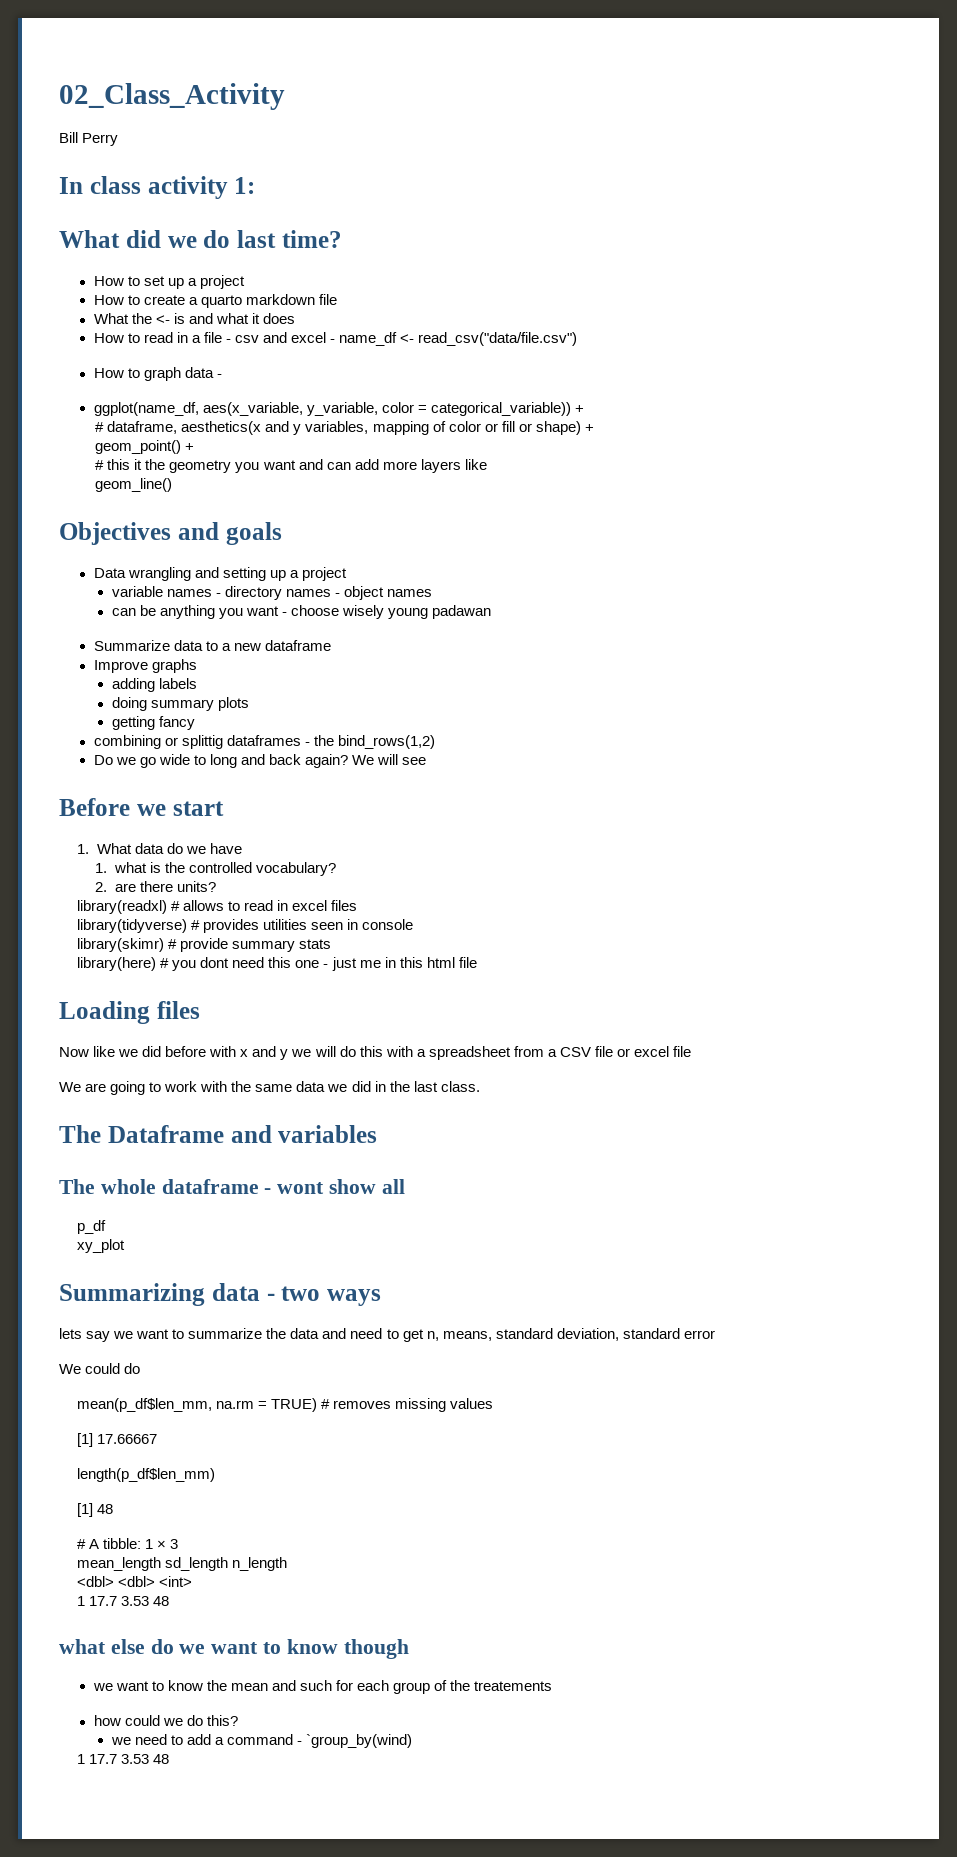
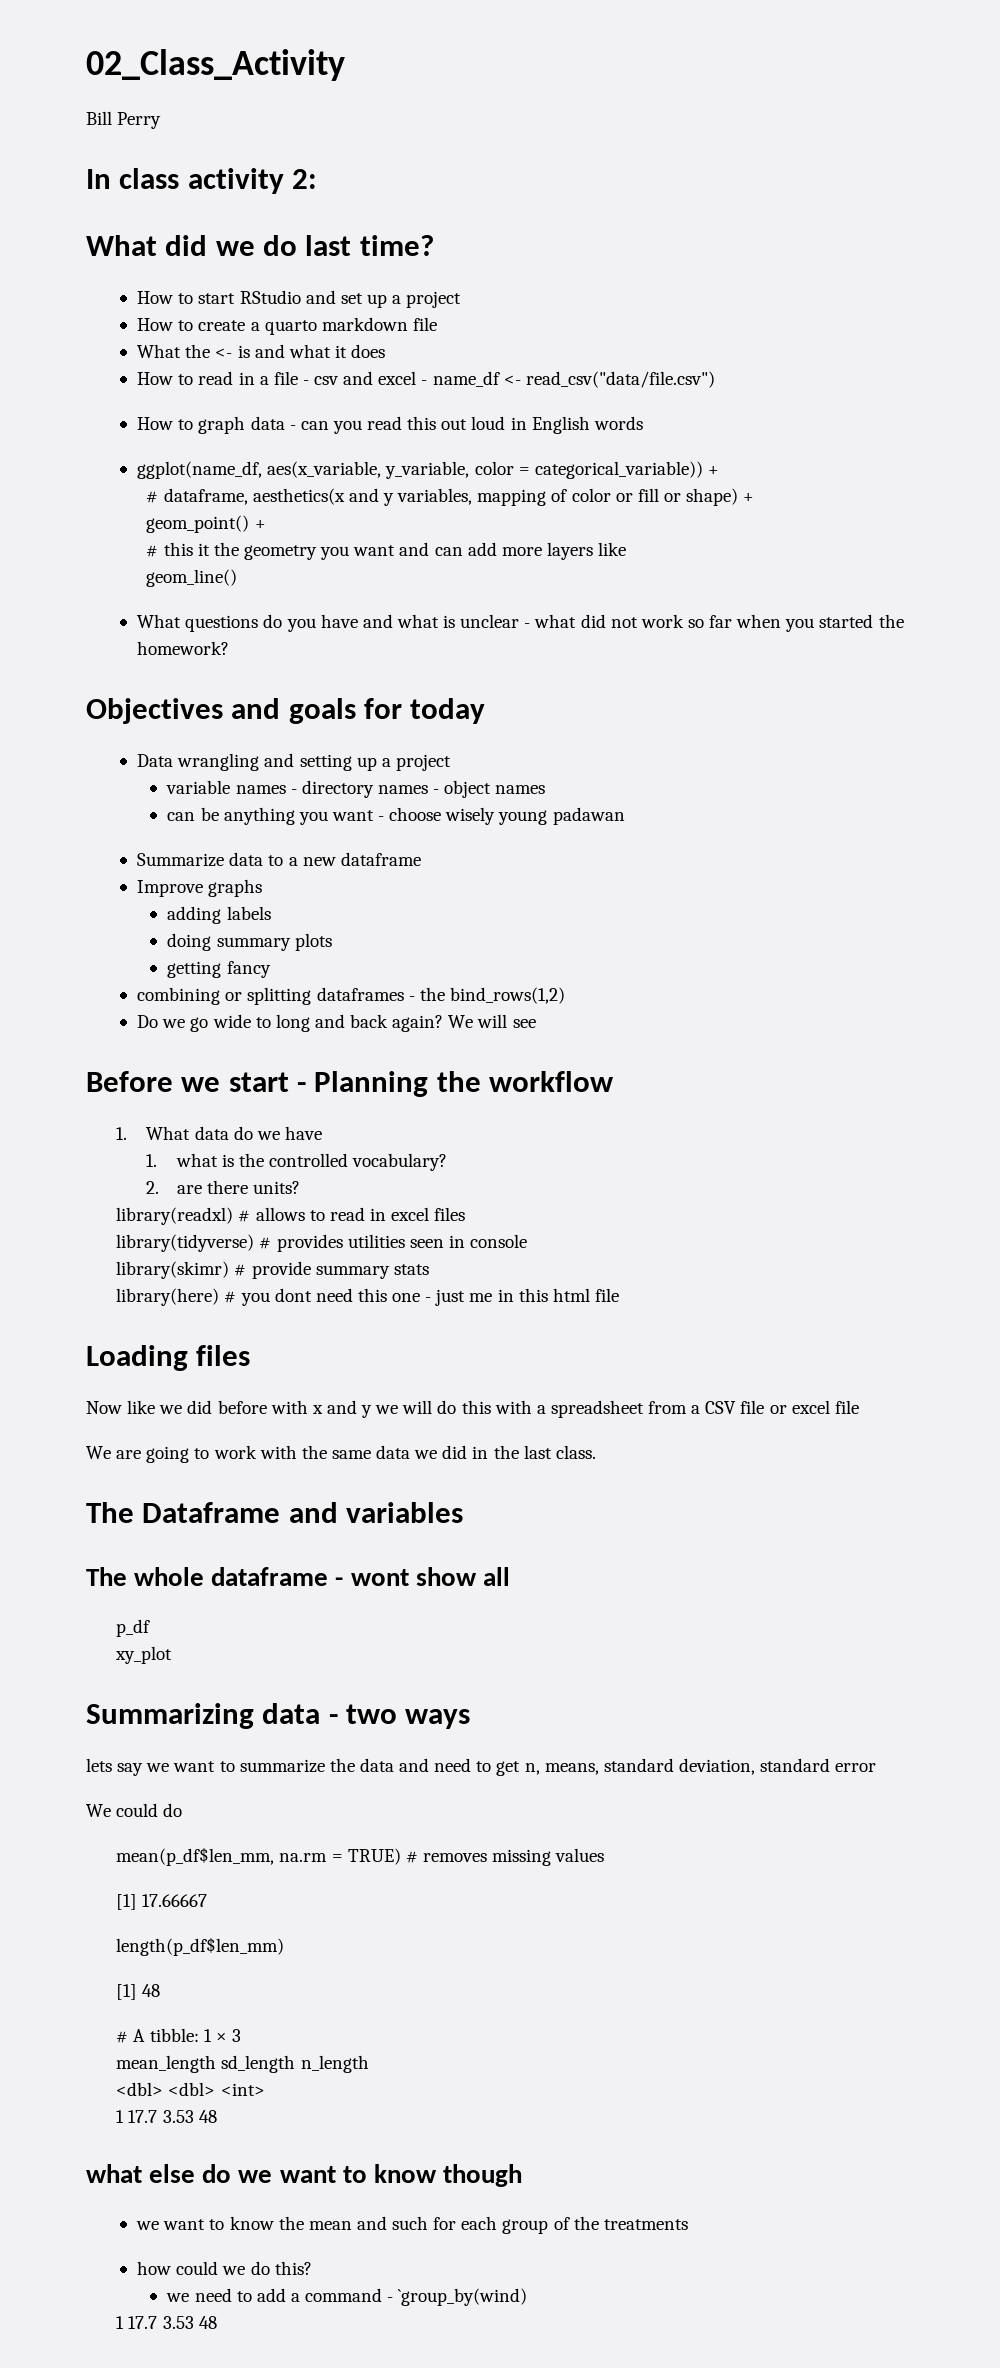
[234,177,256,194] 1: -> [292,169,318,189] 2:
(140, 281) none -> [198,290,336,304] start RStudio and
(222, 376) none -> [300,416,643,434] can you read this out loud in English words
(173, 485) none -> [137,614,904,632] [137,641,230,655] // What questions do you have and what is unclear - what did not work so far when you started the homework?
(282, 533) none -> [364,698,486,724] for today
[181,735,223,749] splittig -> [247,987,312,1005] splitting
(224, 808) none -> [297,1071,614,1097] - Planning the workflow
[474,1681,553,1691] treatements -> [603,2219,688,2230] treatments

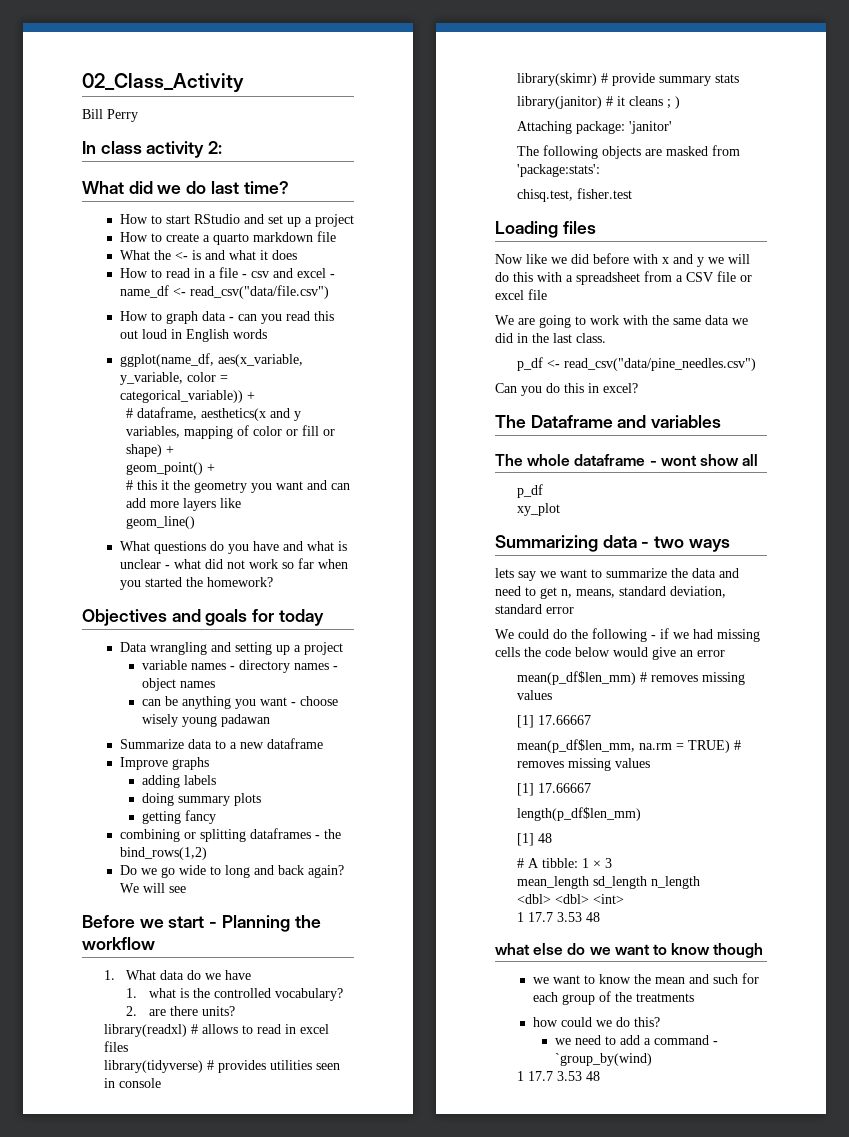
[116,1288,619,1306] library(here) # you dont need this one - just me in this html file -> [517,96,681,109] [517,121,673,134] [517,145,741,159] [517,164,601,177] [517,188,633,202] library(janitor) # it cleans ; ) // Attaching package: 'janitor' // The following objects are masked from 'package:stats': // chisq.test, fisher.test
(596, 1452) none -> [517,357,757,371] [495,383,638,396] // p_df <- read_csv("data/pine_needles.csv") // Can you do this in excel?
(183, 1810) none -> [571,628,760,642] [495,647,725,660] [517,671,746,685] [517,690,553,700] [517,715,592,728] the following - if we had missing cells the code below would give an error // mean(p_df$len_mm) # removes missing values // [1] 17.66667

